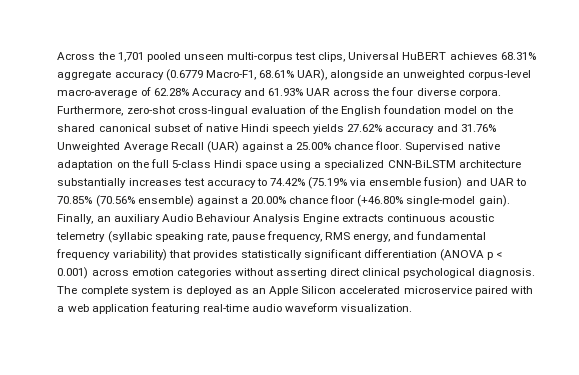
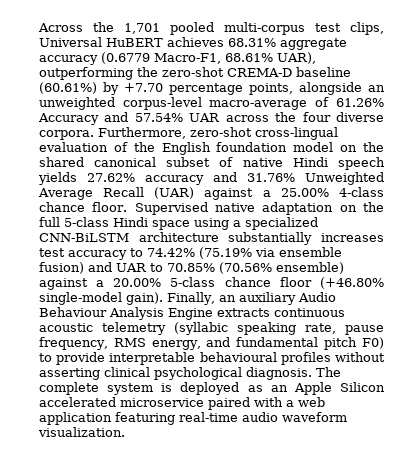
[183,54,224,60] unseen -> (214, 28) none
(327, 75) none -> [38,67,351,80] [38,82,293,95] outperforming the zero-shot CREMA-D baseline (60.61%) by +7.70 percentage points,
[153,88,189,96] 62.28% -> [336,98,385,107] 61.26%
[267,88,303,96] 61.93% -> [134,113,183,122] 57.54%
(332, 146) none -> [339,187,384,197] 4-class
(286, 200) none -> [170,277,216,287] 5-class
[56,249,503,261] [57,267,232,279] frequency variability) that provides statistically significant differentiation (ANOVA p < 0.001) across emotion categories -> [324,337,384,350] [38,352,331,365] pitch F0) to provide interpretable behavioural profiles
[330,268,361,276] direct -> (100, 374) none

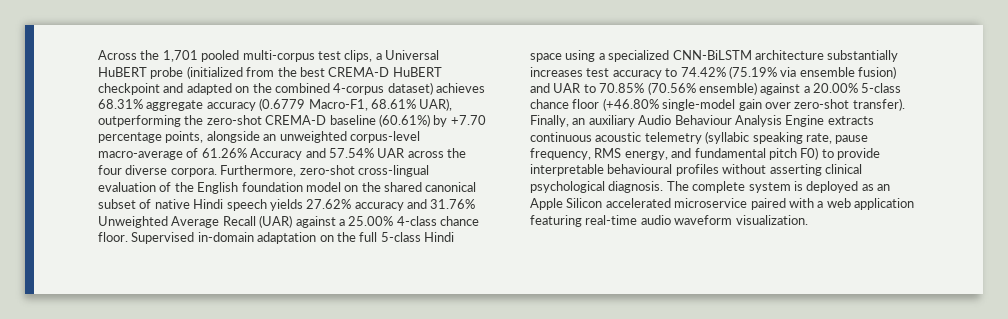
(384, 28) none -> [375,53,382,60] a
(163, 42) none -> [150,66,442,79] [98,82,433,95] probe (initialized from the best CREMA-D HuBERT checkpoint and adapted on the combined 4-corpus dataset)
[214,203,255,212] native -> [197,232,254,242] in-domain
[125,292,163,305] gain). -> [738,98,905,111] gain over zero-shot transfer).

